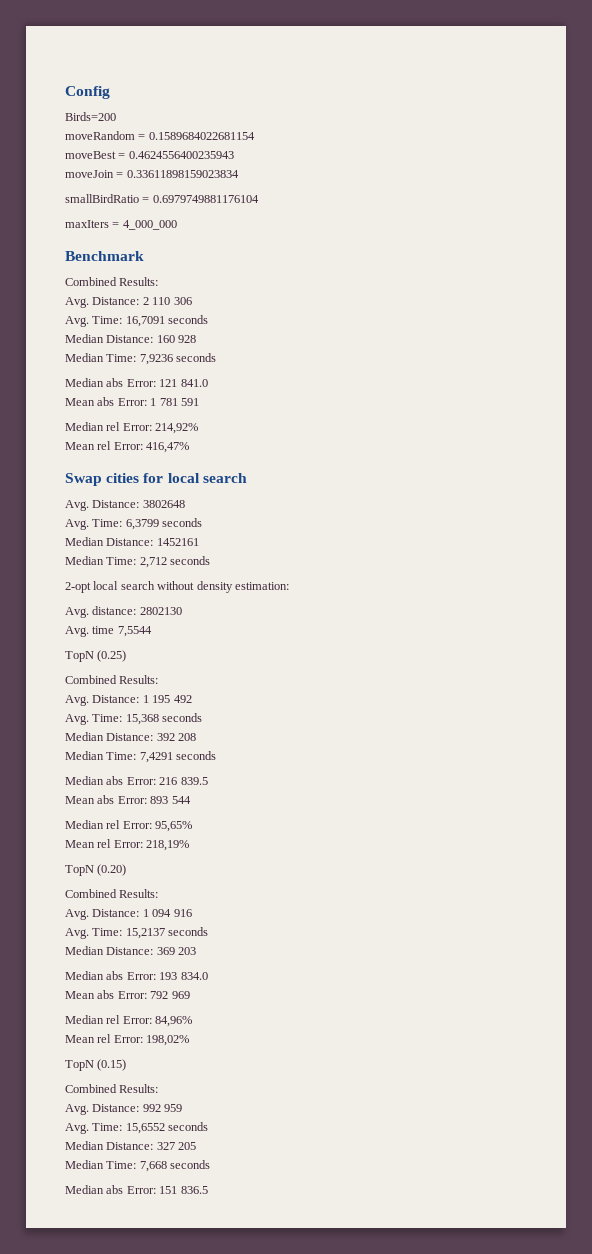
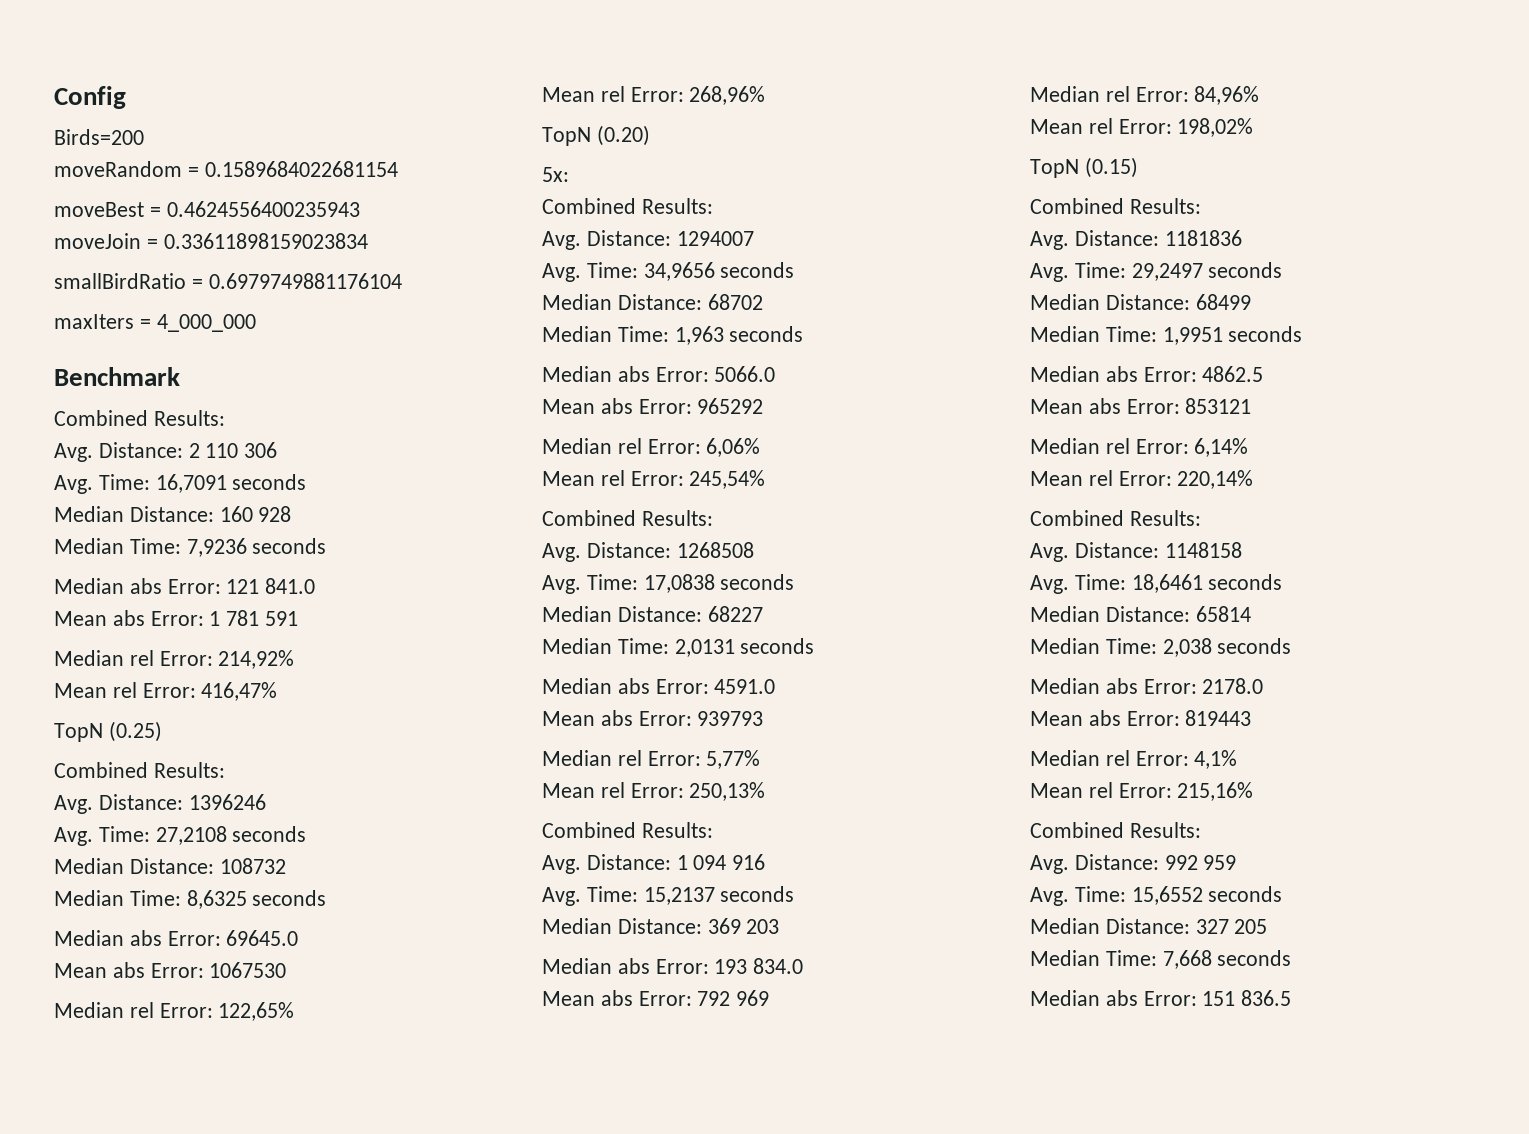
[65,473,247,486] [65,500,185,511] [65,518,203,530] [65,537,199,546] [65,556,211,568] [65,581,289,593] [65,606,182,618] [65,626,152,637] // Swap cities for local search // Avg. Distance: 3802648 // Avg. Time: 6,3799 seconds // Median Distance: 1452161 // Median Time: 2,712 seconds // 2-opt local search without density estimation: // Avg. distance: 2802130 // Avg. time 7,5544 -> (278, 691) none
[142,695,192,703] [65,713,203,725] [65,732,197,741] [65,751,217,763] [65,776,208,785] [65,795,191,804] [65,820,193,832] [65,839,190,851] 1 195 492 // Avg. Time: 15,368 seconds // Median Distance: 392 208 // Median Time: 7,4291 seconds // Median abs Error: 216 839.5 // Mean abs Error: 893 544 // Median rel Error: 95,65% // Mean rel Error: 218,19% -> [188,794,266,810] [54,826,307,846] [54,858,286,874] [54,890,327,909] [54,930,299,946] [54,962,287,978] [54,1002,295,1021] [542,86,766,105] 1396246 // Avg. Time: 27,2108 seconds // Median Distance: 108732 // Median Time: 8,6325 seconds // Median abs Error: 69645.0 // Mean abs Error: 1067530 // Median rel Error: 122,65% // Mean rel Error: 268,96%
(127, 870) none -> [542,167,569,182] [542,198,713,214] [542,230,754,250] [542,262,795,282] [542,294,763,310] [542,326,804,345] [542,366,776,382] [542,398,764,414] [542,438,761,457] [542,470,766,489] [542,510,713,526] [542,542,754,562] [542,574,795,594] [542,606,763,622] [542,638,815,657] [542,678,776,694] [542,710,764,726] [542,750,761,769] [542,782,766,801] // 5x: // Combined Results: // Avg. Distance: 1294007 // Avg. Time: 34,9656 seconds // Median Distance: 68702 // Median Time: 1,963 seconds // Median abs Error: 5066.0 // Mean abs Error: 965292 // Median rel Error: 6,06% // Mean rel Error: 245,54% // Combined Results: // Avg. Distance: 1268508 // Avg. Time: 17,0838 seconds // Median Distance: 68227 // Median Time: 2,0131 seconds // Median abs Error: 4591.0 // Mean abs Error: 939793 // Median rel Error: 5,77% // Mean rel Error: 250,13%
(159, 1088) none -> [1030,230,1242,250] [1030,262,1283,282] [1030,294,1251,310] [1030,326,1303,345] [1030,366,1264,382] [1030,398,1252,414] [1030,438,1249,457] [1030,470,1254,489] [1030,510,1201,526] [1030,542,1242,562] [1030,574,1283,594] [1030,606,1251,622] [1030,638,1292,657] [1030,678,1264,694] [1030,710,1252,726] [1030,750,1238,769] [1030,782,1254,801] [1030,822,1201,838] // Avg. Distance: 1181836 // Avg. Time: 29,2497 seconds // Median Distance: 68499 // Median Time: 1,9951 seconds // Median abs Error: 4862.5 // Mean abs Error: 853121 // Median rel Error: 6,14% // Mean rel Error: 220,14% // Combined Results: // Avg. Distance: 1148158 // Avg. Time: 18,6461 seconds // Median Distance: 65814 // Median Time: 2,038 seconds // Median abs Error: 2178.0 // Mean abs Error: 819443 // Median rel Error: 4,1% // Mean rel Error: 215,16% // Combined Results:

